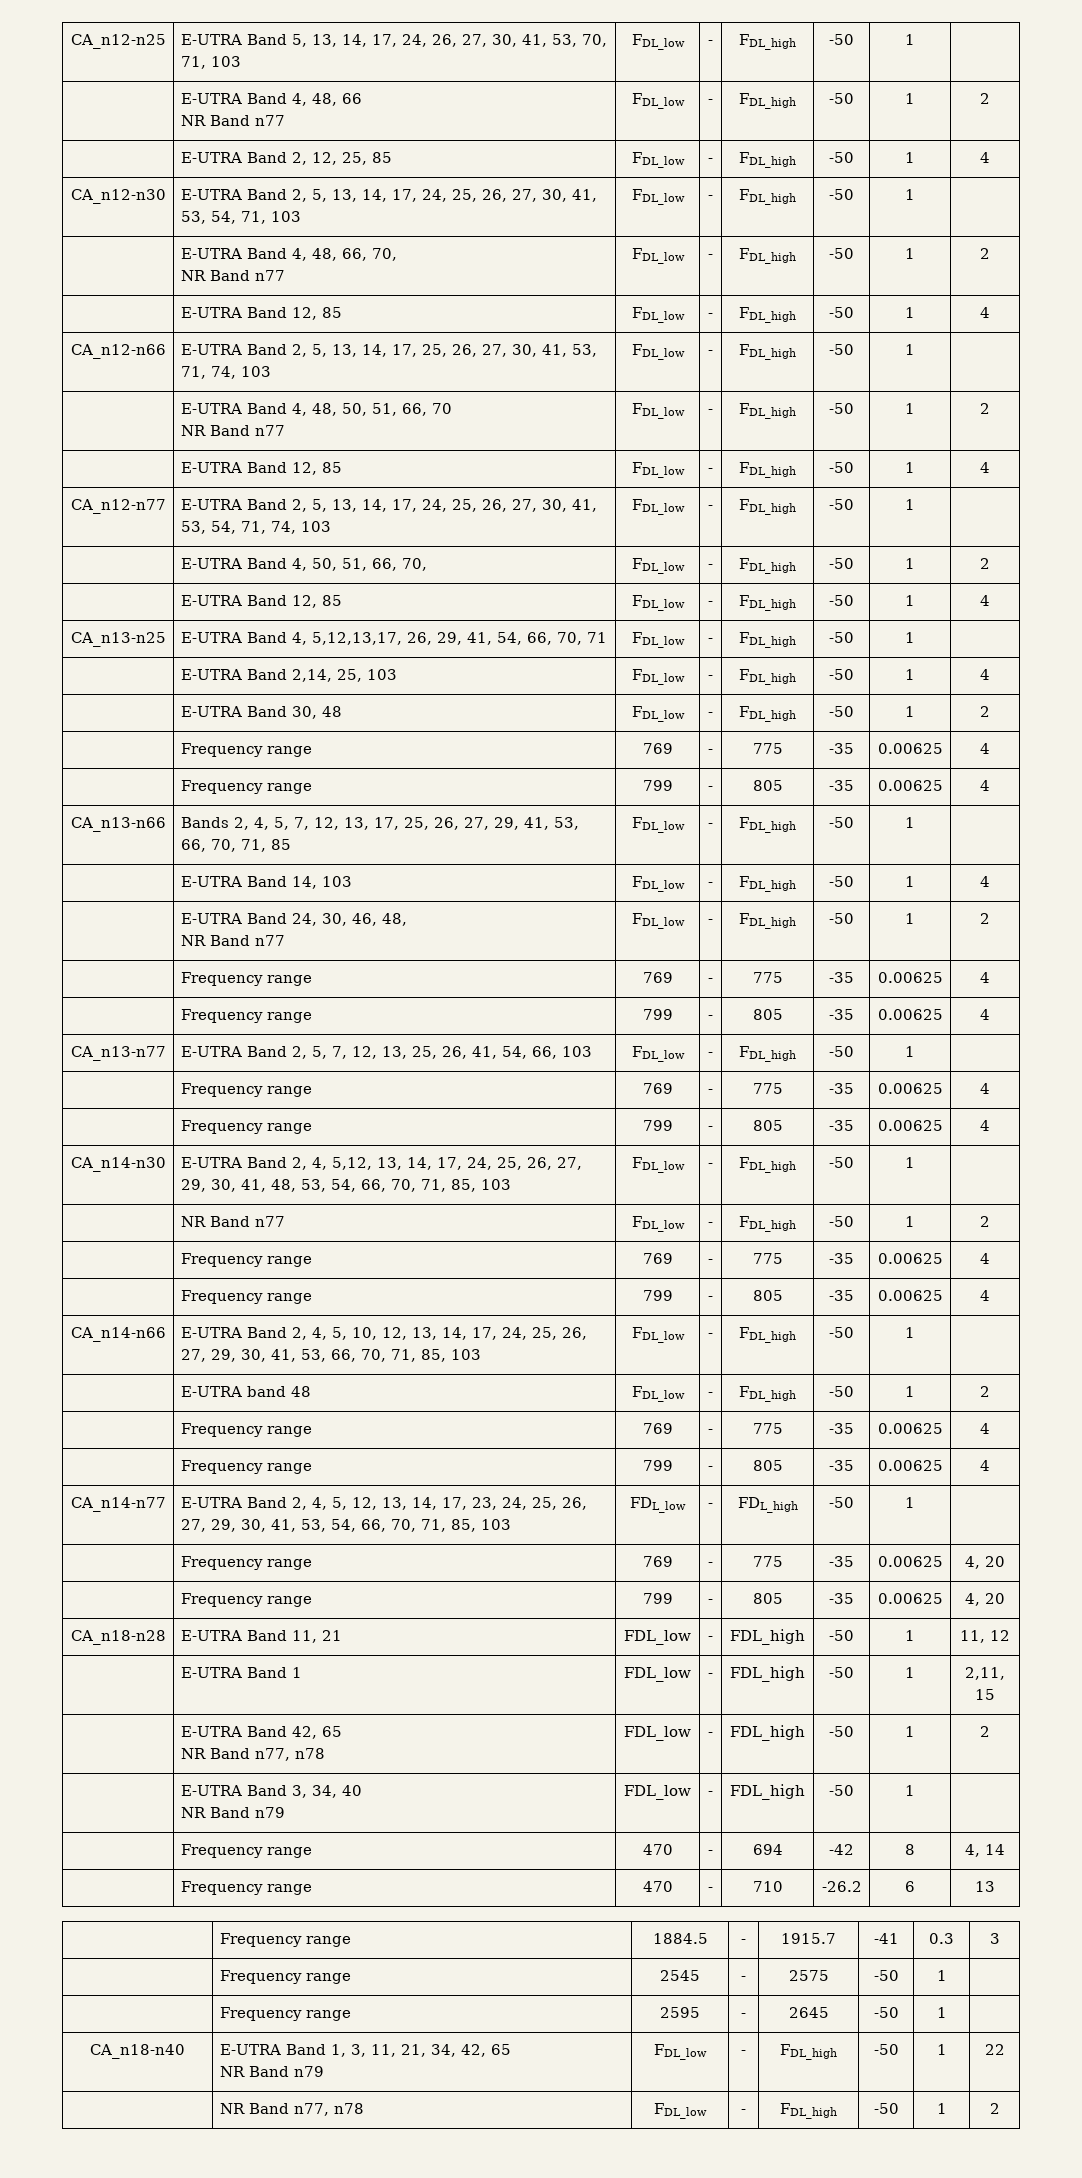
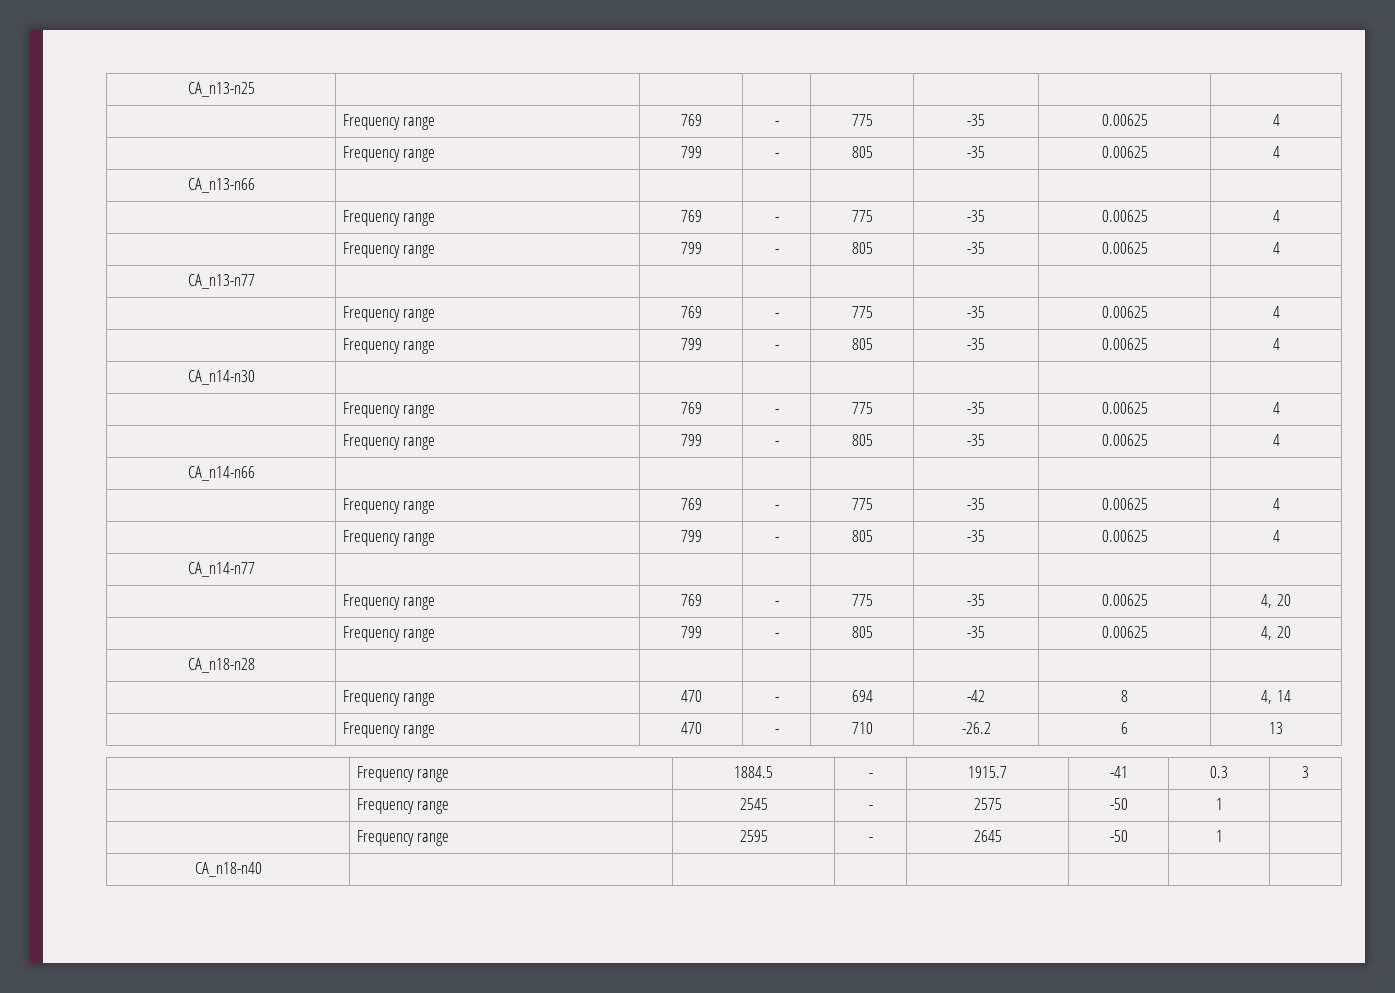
[70,34,166,49] [180,34,607,47] [180,56,241,69] [631,34,685,50] [708,40,713,45] [739,34,796,50] [829,34,854,45] [905,34,915,45] [180,93,362,106] [180,115,285,126] [631,93,685,109] [708,99,713,104] [739,93,796,109] [829,93,854,104] [905,93,915,104] [980,93,990,104] [180,152,392,165] [631,152,685,168] [708,158,713,163] [739,152,796,168] [829,152,854,163] [905,152,915,163] [980,152,990,163] [70,189,166,204] [180,189,597,202] [180,211,301,224] [631,189,685,205] [708,195,713,200] [739,189,796,205] [829,189,854,200] [905,189,915,200] [180,248,397,261] [180,270,285,281] [631,248,685,264] [708,254,713,259] [739,248,796,264] [829,248,854,259] [905,248,915,259] [980,248,990,259] [180,307,342,320] [631,307,685,323] [708,313,713,318] [739,307,796,323] [829,307,854,318] [905,307,915,318] [980,307,990,318] [70,344,166,359] [180,344,597,357] [180,366,271,379] [631,344,685,360] [708,350,713,355] [739,344,796,360] [829,344,854,355] [905,344,915,355] [180,403,452,416] [180,425,285,436] [631,403,685,419] [708,409,713,414] [739,403,796,419] [829,403,854,414] [905,403,915,414] [980,403,990,414] [180,462,342,475] [631,462,685,478] [708,468,713,473] [739,462,796,478] [829,462,854,473] [905,462,915,473] [980,462,990,473] [70,499,166,514] [180,499,597,512] [180,521,331,534] [631,499,685,515] [708,505,713,510] [739,499,796,515] [829,499,854,510] [905,499,915,510] [180,558,427,571] [631,558,685,574] [708,564,713,569] [739,558,796,574] [829,558,854,569] [905,558,915,569] [980,558,990,569] [180,595,342,608] [631,595,685,611] [708,601,713,606] [739,595,796,611] [829,595,854,606] [905,595,915,606] [980,595,990,606] [70,632,166,647] [180,632,607,645] [631,632,685,648] [708,638,713,643] [739,632,796,648] [829,632,854,643] [905,632,915,643] [180,669,397,682] [631,669,685,685] [708,675,713,680] [739,669,796,685] [829,669,854,680] [905,669,915,680] [980,669,990,680] [180,706,342,719] [631,706,685,722] [708,712,713,717] [739,706,796,722] [829,706,854,717] [905,706,915,717] [980,706,990,717] CA_n12-n25 | E-UTRA Band 5, 13, 14, 17, 24, 26, 27, 30, 41, 53, 70, 71, 103 | FDL_low | - | FDL_high | -50 | 1 | // | E-UTRA Band 4, 48, 66 // NR Band n77 | FDL_low | - | FDL_high | -50 | 1 | 2 // | E-UTRA Band 2, 12, 25, 85 | FDL_low | - | FDL_high | -50 | 1 | 4 // CA_n12-n30 | E-UTRA Band 2, 5, 13, 14, 17, 24, 25, 26, 27, 30, 41, 53, 54, 71, 103 | FDL_low | - | FDL_high | -50 | 1 | // | E-UTRA Band 4, 48, 66, 70, // NR Band n77 | FDL_low | - | FDL_high | -50 | 1 | 2 // | E-UTRA Band 12, 85 | FDL_low | - | FDL_high | -50 | 1 | 4 // CA_n12-n66 | E-UTRA Band 2, 5, 13, 14, 17, 25, 26, 27, 30, 41, 53, 71, 74, 103 | FDL_low | - | FDL_high | -50 | 1 | // | E-UTRA Band 4, 48, 50, 51, 66, 70 // NR Band n77 | FDL_low | - | FDL_high | -50 | 1 | 2 // | E-UTRA Band 12, 85 | FDL_low | - | FDL_high | -50 | 1 | 4 // CA_n12-n77 | E-UTRA Band 2, 5, 13, 14, 17, 24, 25, 26, 27, 30, 41, 53, 54, 71, 74, 103 | FDL_low | - | FDL_high | -50 | 1 | // | E-UTRA Band 4, 50, 51, 66, 70, | FDL_low | - | FDL_high | -50 | 1 | 2 // | E-UTRA Band 12, 85 | FDL_low | - | FDL_high | -50 | 1 | 4 // CA_n13-n25 | E-UTRA Band 4, 5,12,13,17, 26, 29, 41, 54, 66, 70, 71 | FDL_low | - | FDL_high | -50 | 1 | // | E-UTRA Band 2,14, 25, 103 | FDL_low | - | FDL_high | -50 | 1 | 4 // | E-UTRA Band 30, 48 | FDL_low | - | FDL_high | -50 | 1 | 2 -> [187,82,255,97] CA_n13-n25 | | | | | | |
[180,817,579,830] [180,839,291,852] [631,817,685,833] [708,823,713,828] [739,817,796,833] [829,817,854,828] [905,817,915,828] [180,876,352,889] [631,876,685,892] [708,882,713,887] [739,876,796,892] [829,876,854,887] [905,876,915,887] [980,876,990,887] [180,913,407,926] [180,935,285,946] [631,913,685,929] [708,919,713,924] [739,913,796,929] [829,913,854,924] [905,913,915,924] [980,913,990,924] Bands 2, 4, 5, 7, 12, 13, 17, 25, 26, 27, 29, 41, 53, 66, 70, 71, 85 | FDL_low | - | FDL_high | -50 | 1 | // | E-UTRA Band 14, 103 | FDL_low | - | FDL_high | -50 | 1 | 4 // | E-UTRA Band 24, 30, 46, 48, // NR Band n77 | FDL_low | - | FDL_high | -50 | 1 | 2 -> (255, 185) | | | | | |
[180,1046,592,1059] [631,1046,685,1062] [708,1052,713,1057] [739,1046,796,1062] [829,1046,854,1057] [905,1046,915,1057] E-UTRA Band 2, 5, 7, 12, 13, 25, 26, 41, 54, 66, 103 | FDL_low | - | FDL_high | -50 | 1 -> (255, 281) | | | | |
[180,1157,582,1170] [180,1179,511,1192] [631,1157,685,1173] [708,1163,713,1168] [739,1157,796,1173] [829,1157,854,1168] [905,1157,915,1168] [180,1216,285,1227] [631,1216,685,1232] [708,1222,713,1227] [739,1216,796,1232] [829,1216,854,1227] [905,1216,915,1227] [980,1216,990,1227] E-UTRA Band 2, 4, 5,12, 13, 14, 17, 24, 25, 26, 27, 29, 30, 41, 48, 53, 54, 66, 70, 71, 85, 103 | FDL_low | - | FDL_high | -50 | 1 | // | NR Band n77 | FDL_low | - | FDL_high | -50 | 1 | 2 -> (255, 377) | | | | | |
[180,1327,587,1340] [180,1349,481,1362] [631,1327,685,1343] [708,1333,713,1338] [739,1327,796,1343] [829,1327,854,1338] [905,1327,915,1338] [180,1386,311,1397] [631,1386,685,1402] [708,1392,713,1397] [739,1386,796,1402] [829,1386,854,1397] [905,1386,915,1397] [980,1386,990,1397] E-UTRA Band 2, 4, 5, 10, 12, 13, 14, 17, 24, 25, 26, 27, 29, 30, 41, 53, 66, 70, 71, 85, 103 | FDL_low | - | FDL_high | -50 | 1 | // | E-UTRA band 48 | FDL_low | - | FDL_high | -50 | 1 | 2 -> (255, 473) | | | | | |
[180,1497,587,1510] [180,1519,511,1532] [630,1497,686,1513] [708,1503,713,1508] [737,1497,798,1513] [829,1497,854,1508] [905,1497,915,1508] E-UTRA Band 2, 4, 5, 12, 13, 14, 17, 23, 24, 25, 26, 27, 29, 30, 41, 53, 54, 66, 70, 71, 85, 103 | FDL_low | - | FDL_high | -50 | 1 -> (255, 569) | | | | |
[180,1630,342,1643] [624,1630,691,1645] [708,1636,713,1641] [730,1629,805,1645] [829,1630,854,1641] [905,1630,915,1641] [960,1630,1010,1643] [180,1667,302,1678] [624,1667,691,1682] [708,1673,713,1678] [730,1666,805,1682] [829,1667,854,1678] [905,1667,915,1678] [965,1667,1005,1680] [975,1689,995,1700] [180,1726,342,1739] [180,1748,325,1761] [624,1726,691,1741] [708,1732,713,1737] [730,1725,805,1741] [829,1726,854,1737] [905,1726,915,1737] [980,1726,990,1737] [180,1785,362,1798] [180,1807,285,1818] [624,1785,691,1800] [708,1791,713,1796] [730,1784,805,1800] [829,1785,854,1796] [905,1785,915,1796] E-UTRA Band 11, 21 | FDL_low | - | FDL_high | -50 | 1 | 11, 12 // | E-UTRA Band 1 | FDL_low | - | FDL_high | -50 | 1 | 2,11, 15 // | E-UTRA Band 42, 65 // NR Band n77, n78 | FDL_low | - | FDL_high | -50 | 1 | 2 // | E-UTRA Band 3, 34, 40 // NR Band n79 | FDL_low | - | FDL_high | -50 | 1 -> (255, 665) | | | | |
[219,2044,511,2057] [219,2066,324,2077] [654,2044,707,2060] [741,2050,746,2055] [780,2044,837,2060] [873,2044,899,2055] [936,2044,947,2055] [984,2044,1005,2055] [219,2103,364,2116] [654,2103,707,2119] [741,2109,746,2114] [780,2103,837,2119] [873,2103,899,2114] [936,2103,947,2114] [989,2103,1000,2114] E-UTRA Band 1, 3, 11, 21, 34, 42, 65 // NR Band n79 | FDL_low | - | FDL_high | -50 | 1 | 22 // | NR Band n77, n78 | FDL_low | - | FDL_high | -50 | 1 | 2 -> (262, 869) | | | | | |

